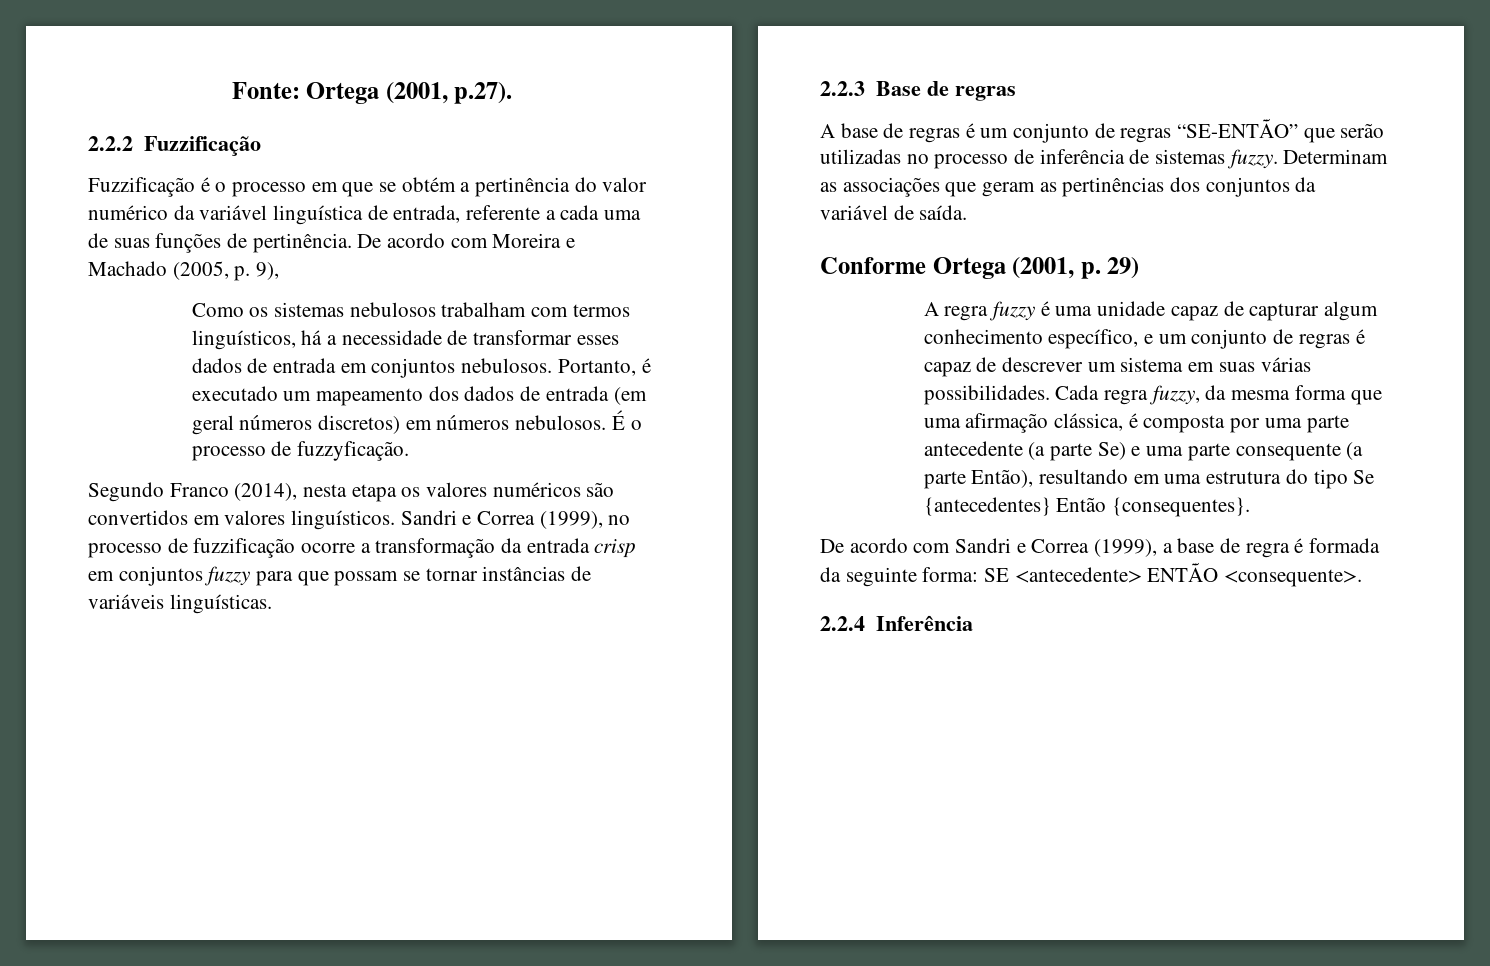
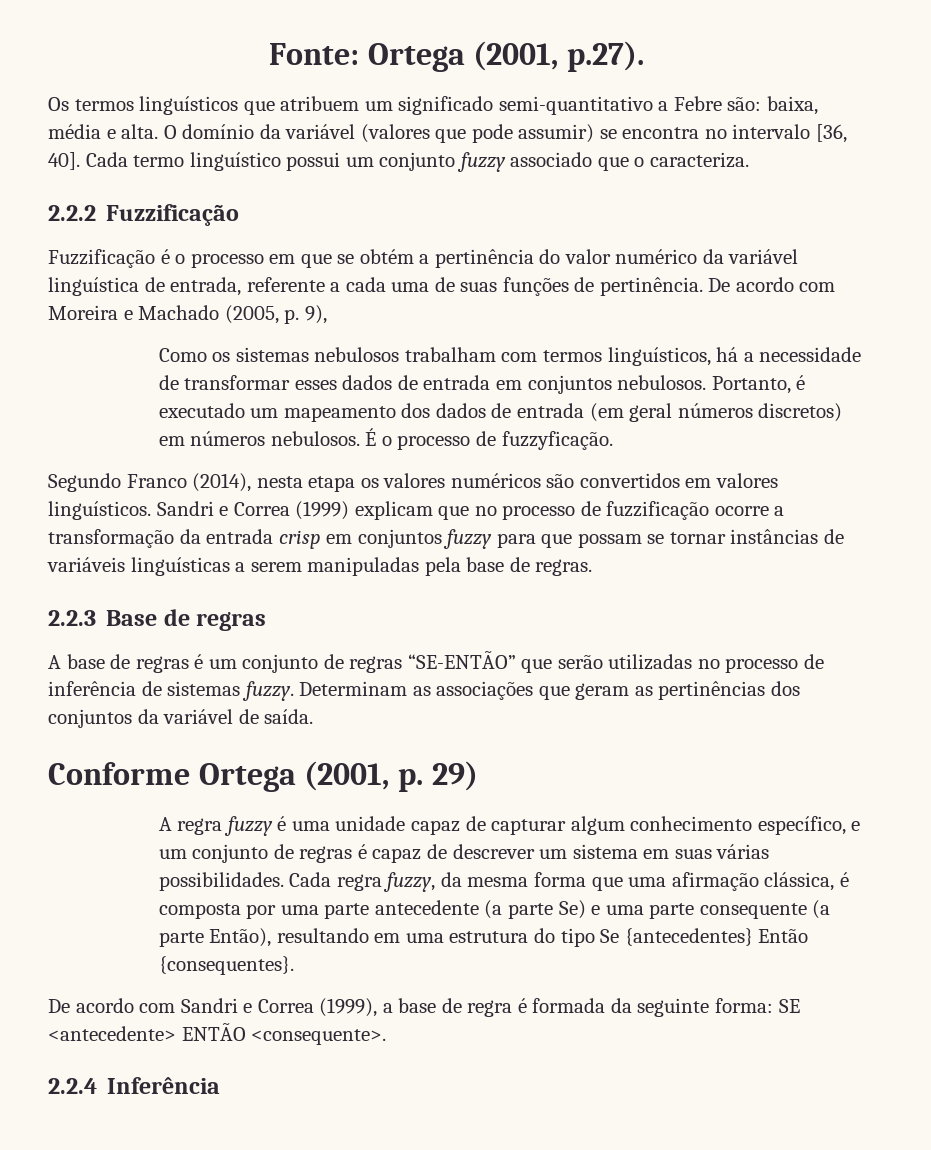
(513, 93) none -> [48,96,818,115] [48,124,848,143] [48,152,749,172] // Os termos linguísticos que atribuem um significado semi-quantitativo a Febre são: baixa, média e alta. O domínio da variável (valores que pode assumir) se encontra no intervalo [36, 40]. Cada termo linguístico possui um conjunto fuzzy associado que o caracteriza.
[539,511,603,529] (1999), -> [295,501,470,520] (1999) explicam que
[169,594,272,614] linguísticas. -> [130,557,593,576] linguísticas a serem manipuladas pela base de regras.

